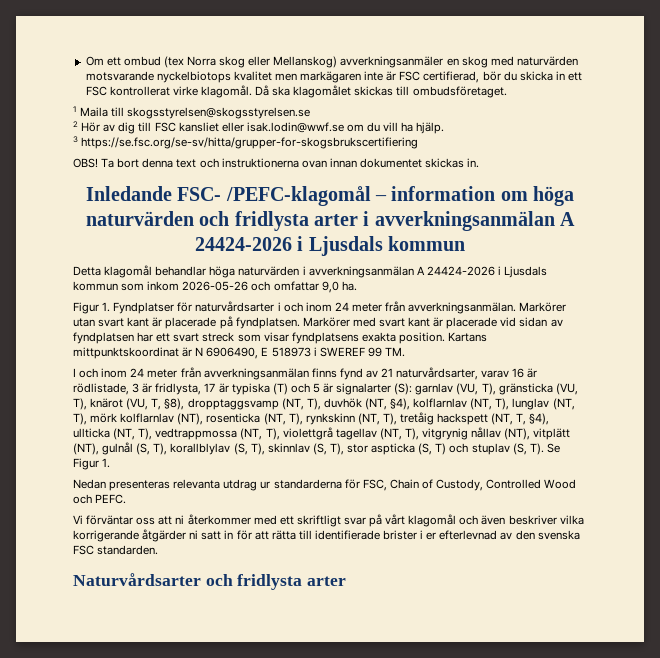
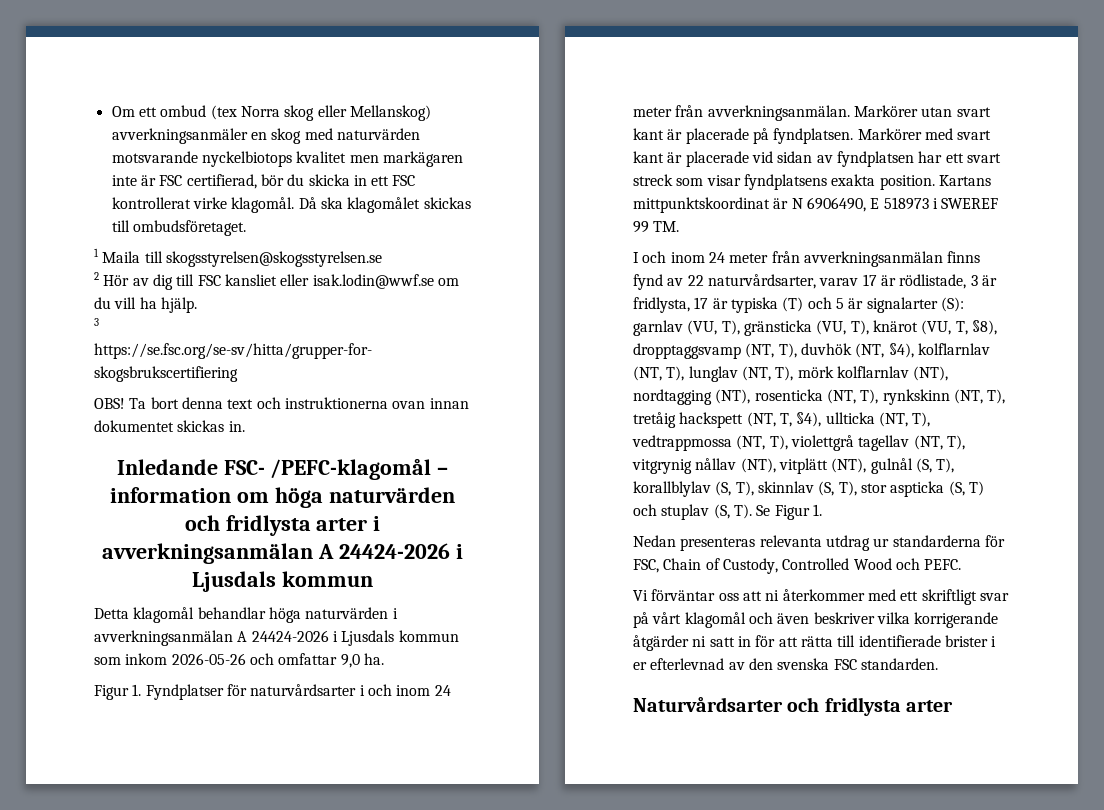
[381,368,394,377] 21 -> [687,275,704,286] 22
[512,368,525,378] 16 -> [862,274,877,286] 17
(204, 419) none -> [633,389,751,405] nordtagging (NT),

